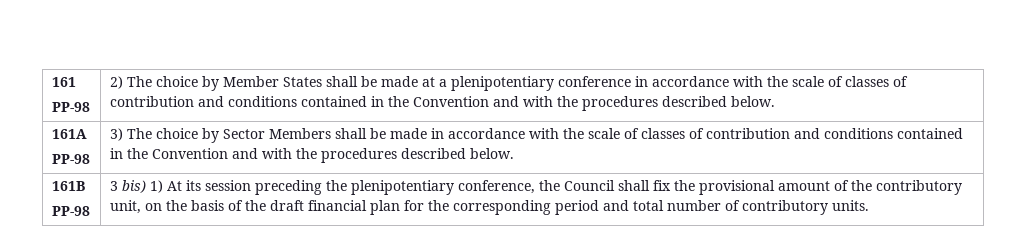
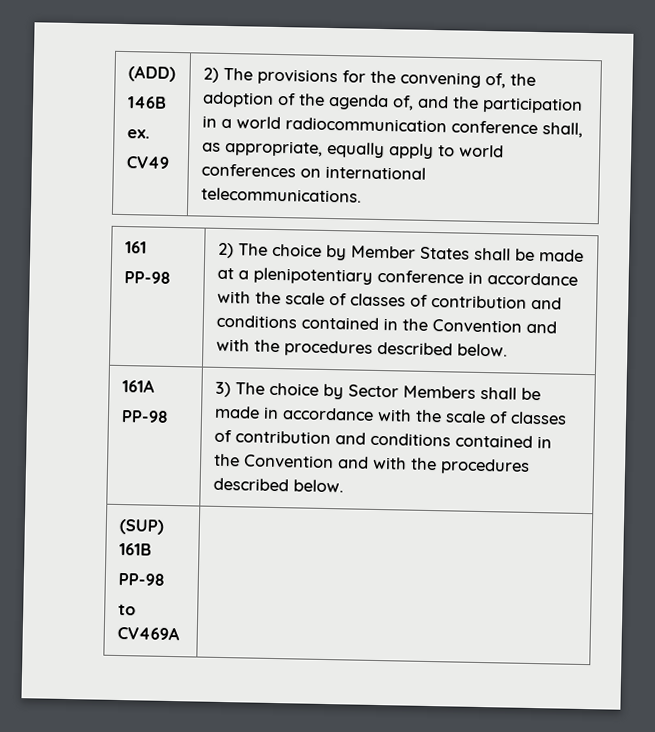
(51, 82) none -> [127,65,176,83] [126,96,167,109] [126,129,150,139] [125,156,170,169] [202,67,536,89] [202,91,583,114] [201,115,583,138] [201,139,504,160] [200,163,426,180] [200,187,362,203] (ADD) // 146B // ex. // CV49 | 2) The provisions for the convening of, the adoption of the agenda of, and the participation in a world radiocommunication conference shall, as appropriate, equally apply to world conferences on international telecommunications. //
(514, 153) none -> [118,518,164,535] (SUP)
[109,180,962,195] [109,200,869,215] | 3 bis) 1) At its session preceding the plenipotentiary conference, the Council shall fix the provisional amount of the contributory unit, on the basis of the draft financial plan for the corresponding period and total number of contributory units. -> [117,603,136,616] [116,625,180,641] // to CV469A |

